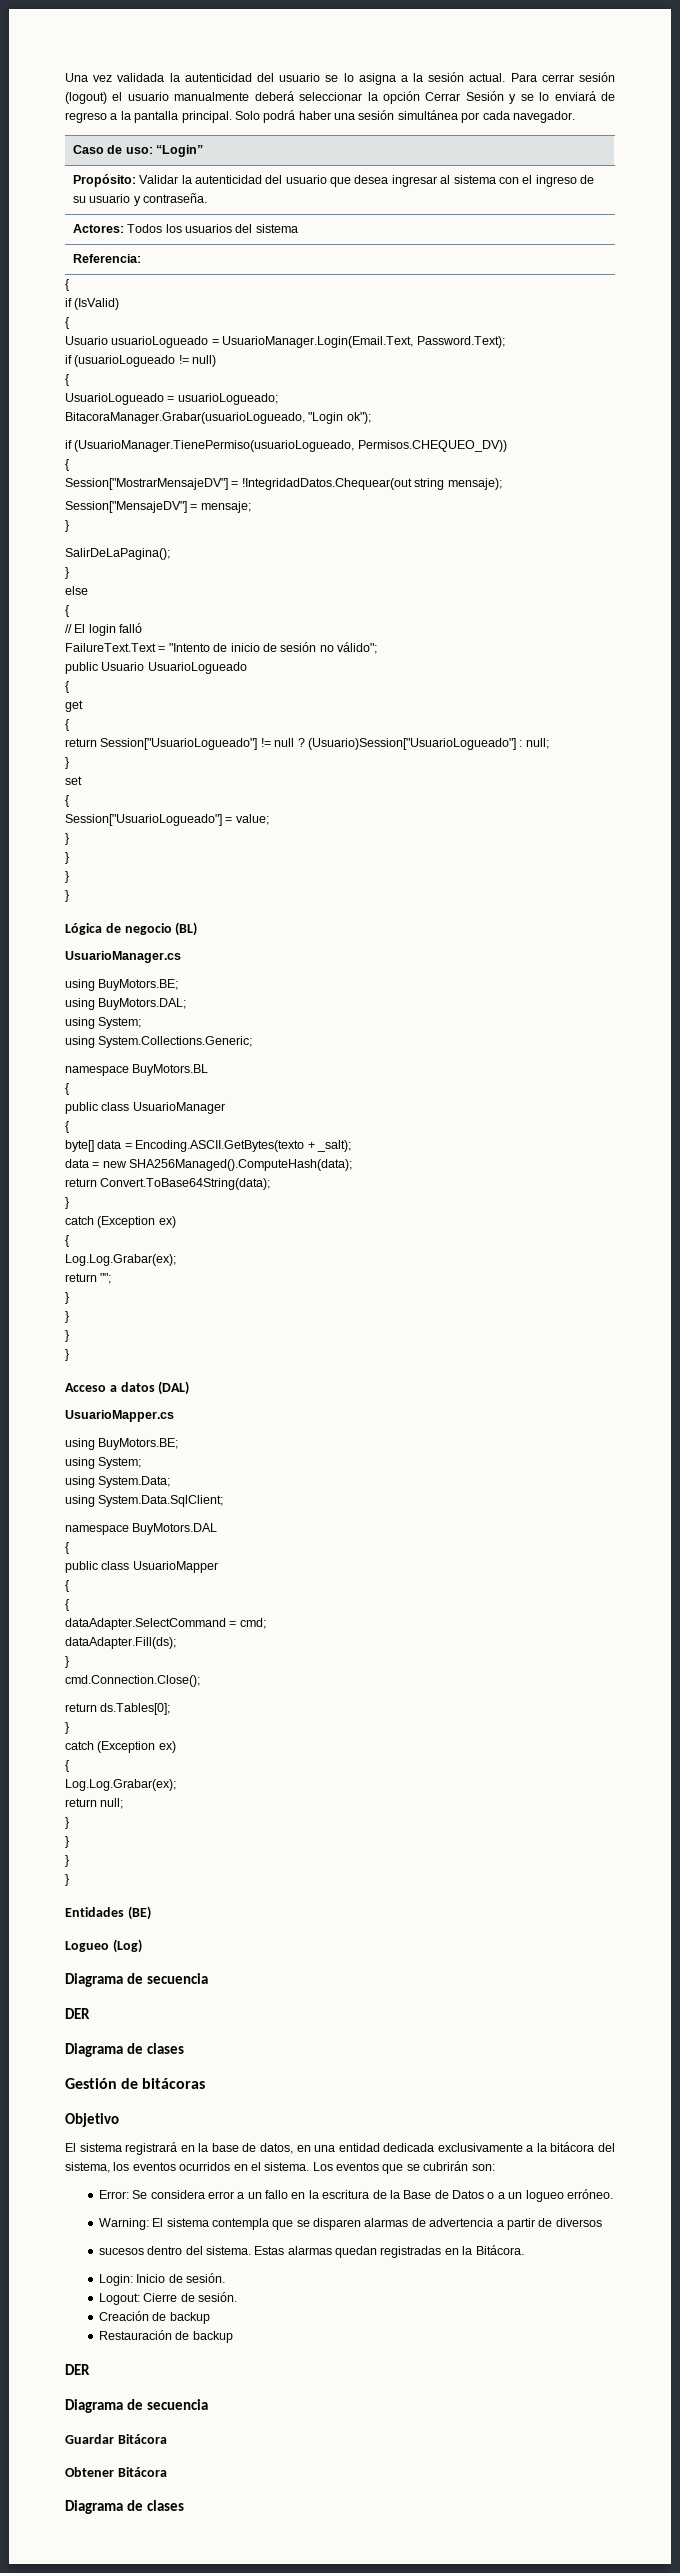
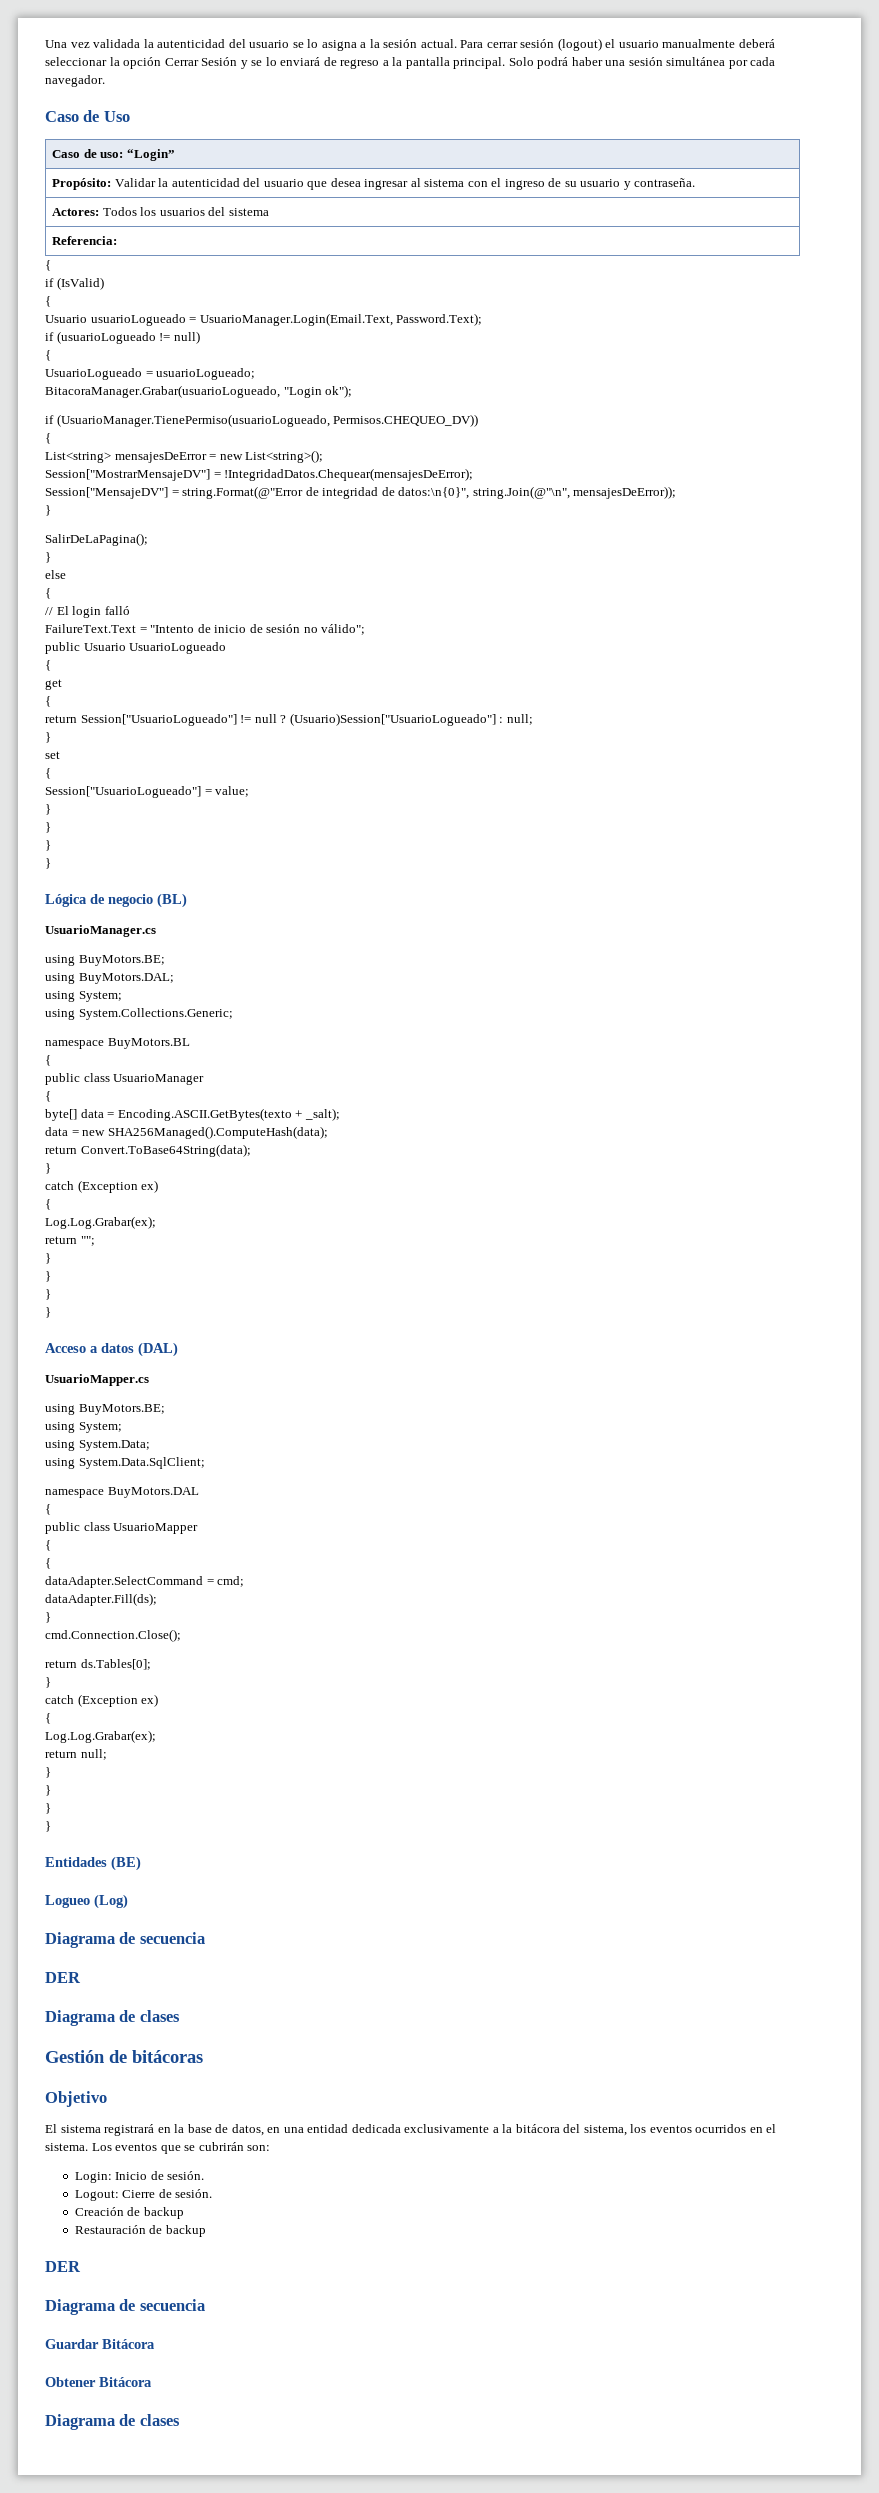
(575, 117) none -> [45,110,130,122] // Caso de Uso
(69, 465) none -> [45,450,324,463] // List<string> mensajesDeError = new List<string>();
[241,478,502,490] !IntegridadDatos.Chequear(out string mensaje); -> [224,468,474,481] !IntegridadDatos.Chequear(mensajesDeError);
[200,501,251,513] mensaje; -> [182,486,677,499] string.Format(@"Error de integridad de datos:\n{0}", string.Join(@"\n", mensajesDeError));
[98,2189,613,2202] [98,2218,602,2230] [98,2245,524,2258] // Error: Se considera error a un fallo en la escritura de la Base de Datos o a un logueo erróneo. // Warning: El sistema contempla que se disparen alarmas de advertencia a partir de diversos // sucesos dentro del sistema. Estas alarmas quedan registradas en la Bitácora. -> (271, 2148) none

